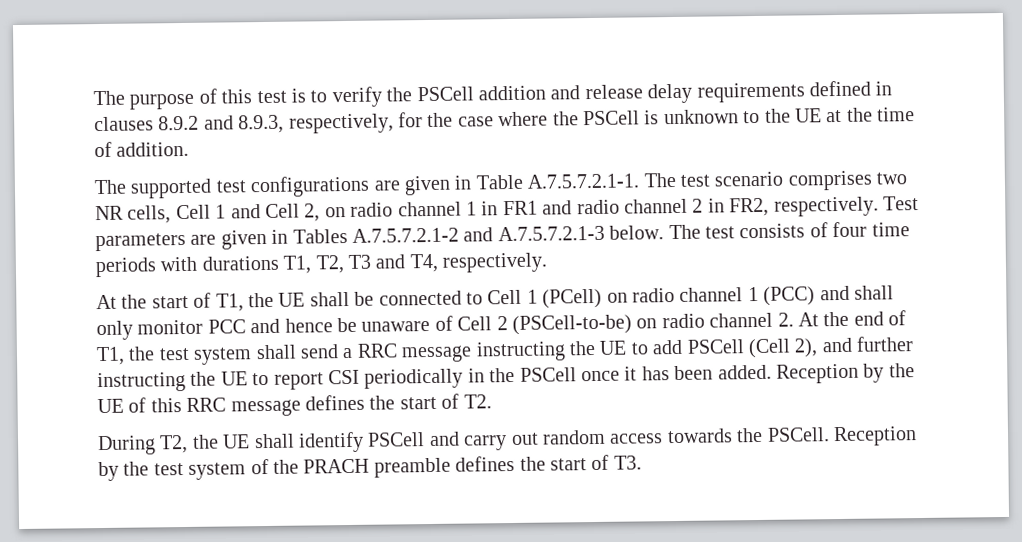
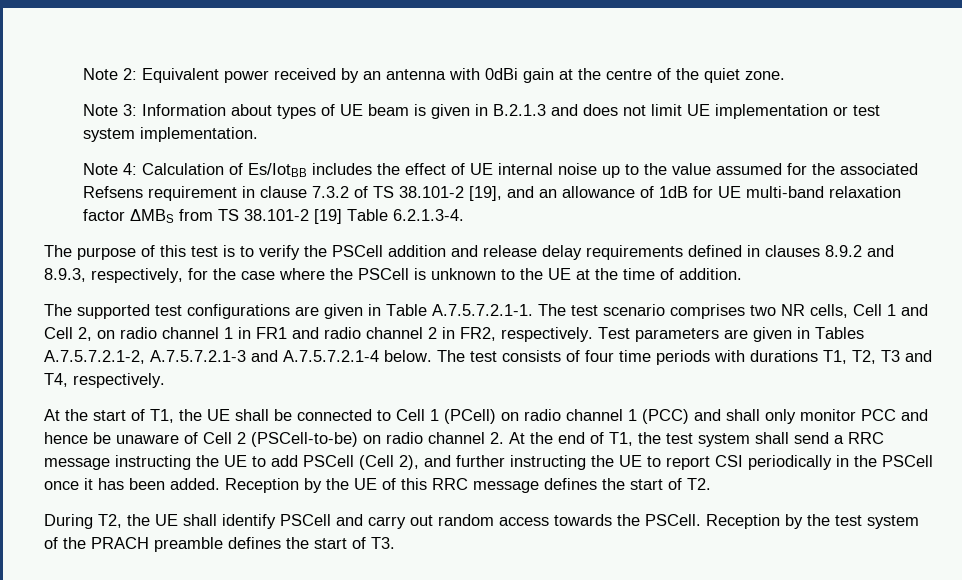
(93, 98) none -> [82,68,785,83] [82,104,880,119] [82,127,258,142] [82,163,918,178] [82,186,901,201] [82,209,464,224] Note 2: Equivalent power received by an antenna with 0dBi gain at the centre of the quiet zone. // Note 3: Information about types of UE beam is given in B.2.1.3 and does not limit UE implementation or test system implementation. // Note 4: Calculation of Es/IotBB includes the effect of UE internal noise up to the value assumed for the associated Refsens requirement in clause 7.3.2 of TS 38.101-2 [19], and an allowance of 1dB for UE multi-band relaxation factor ΔMBS from TS 38.101-2 [19] Table 6.2.1.3-4. //
[352,225,605,243] A.7.5.7.2.1-2 and A.7.5.7.2.1-3 -> [44,350,379,364] A.7.5.7.2.1-2, A.7.5.7.2.1-3 and A.7.5.7.2.1-4

